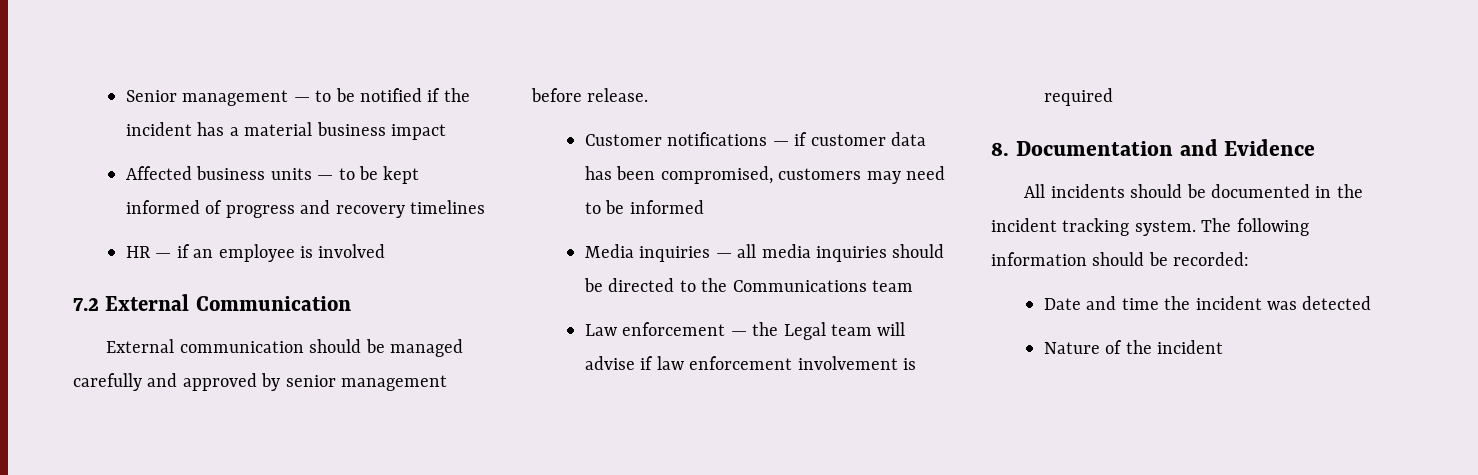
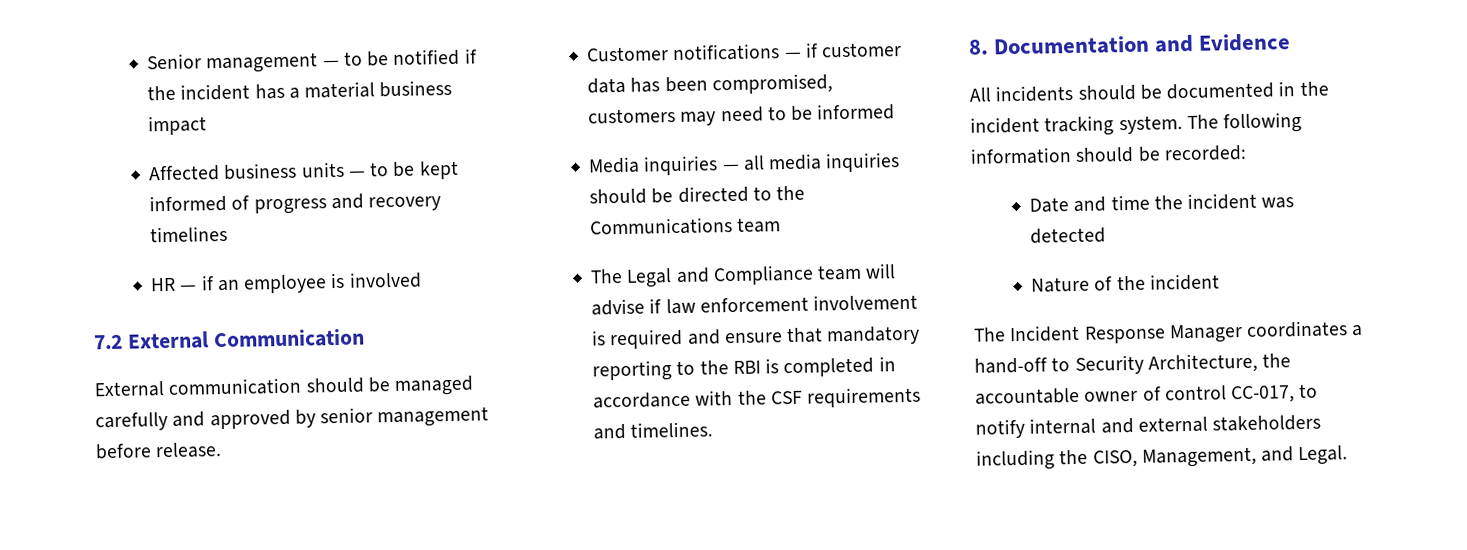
[585,322,826,340] Law enforcement — the Legal -> [590,264,814,288] The Legal and Compliance
(1114, 97) none -> [686,325,921,346] [592,356,896,382] [593,386,922,409] [593,421,714,440] and ensure that mandatory reporting to the RBI is completed in accordance with the CSF requirements and timelines.
(1224, 347) none -> [973,320,1364,344] [974,352,1292,375] [975,383,1319,405] [975,414,1322,439] [976,445,1349,471] // The Incident Response Manager coordinates a hand-off to Security Architecture, the accountable owner of control CC-017, to notify internal and external stakeholders including the CISO, Management, and Legal.

